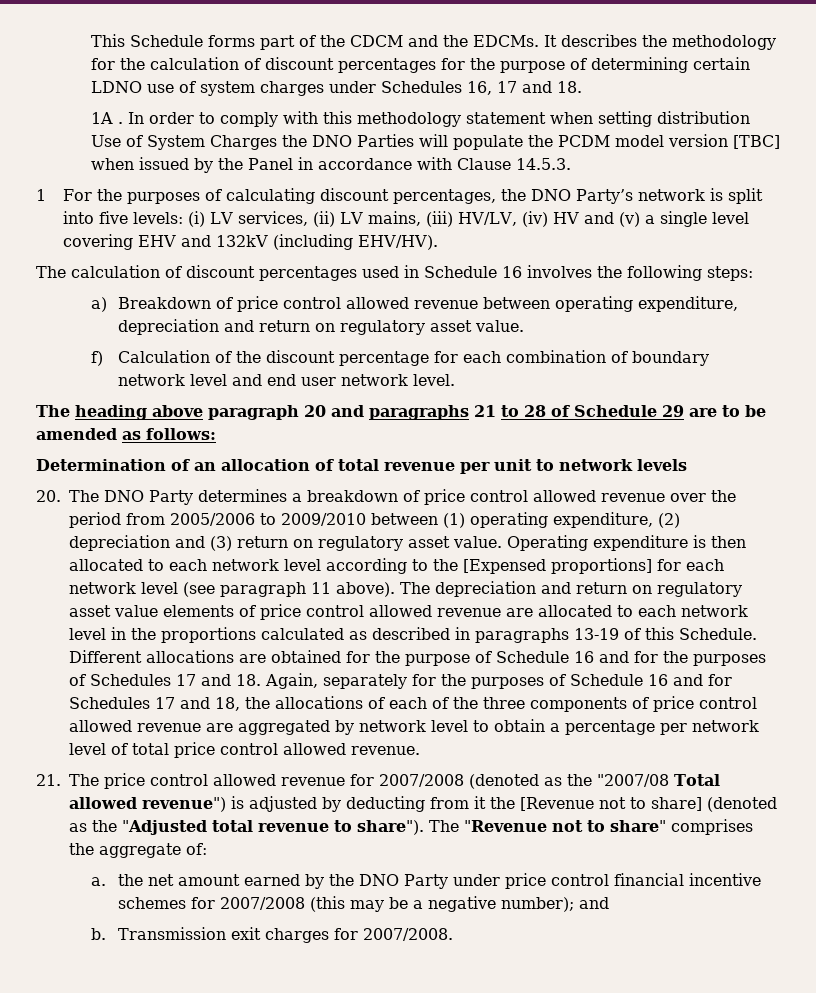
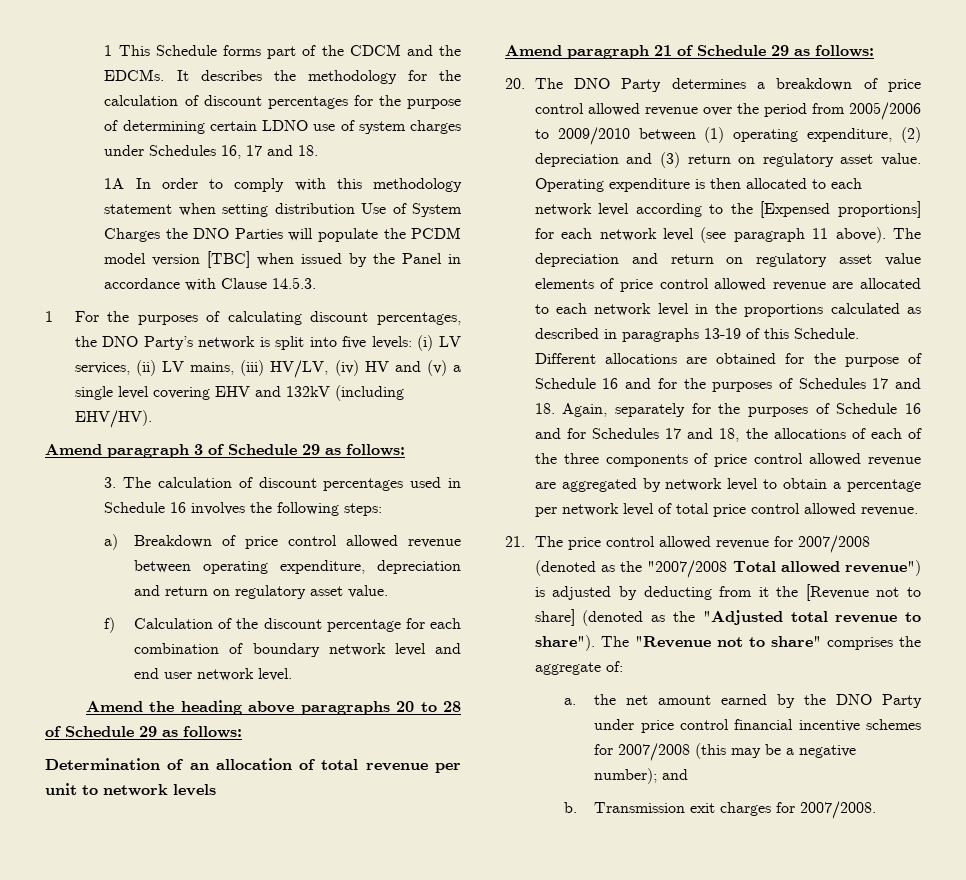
(90, 40) none -> [104,45,113,56] 1
[117,122,123,124] . -> (125, 183) none
(439, 242) none -> [45,444,405,458] [104,477,117,488] Amend paragraph 3 of Schedule 29 as follows: // 3.
[36,405,496,420] The heading above paragraph 20 and paragraphs 21 -> [85,700,415,715] Amend the heading above paragraphs 20
[689,405,766,417] [36,428,117,440] are to be amended -> (157, 731) none
(687, 465) none -> [505,45,874,59] // Amend paragraph 21 of Schedule 29 as follows:
[597,774,669,787] "2007/08 -> [647,560,728,578] "2007/2008

